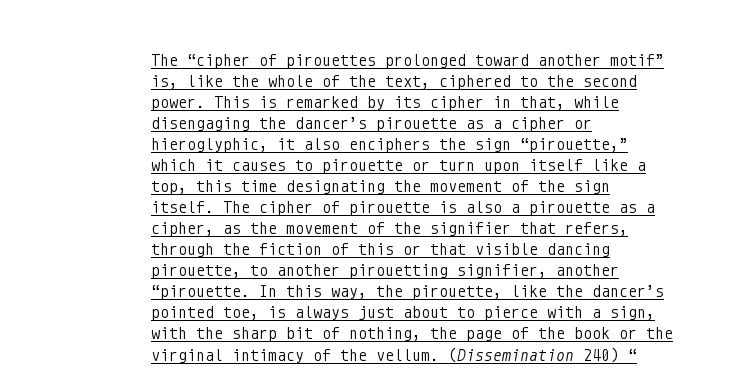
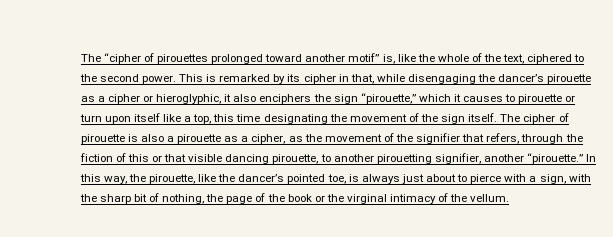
[151,285,251,300] “pirouette. -> [527,153,584,164] “pirouette.”
[448,347,638,363] (Dissemination 240) “ -> (510, 198) none

